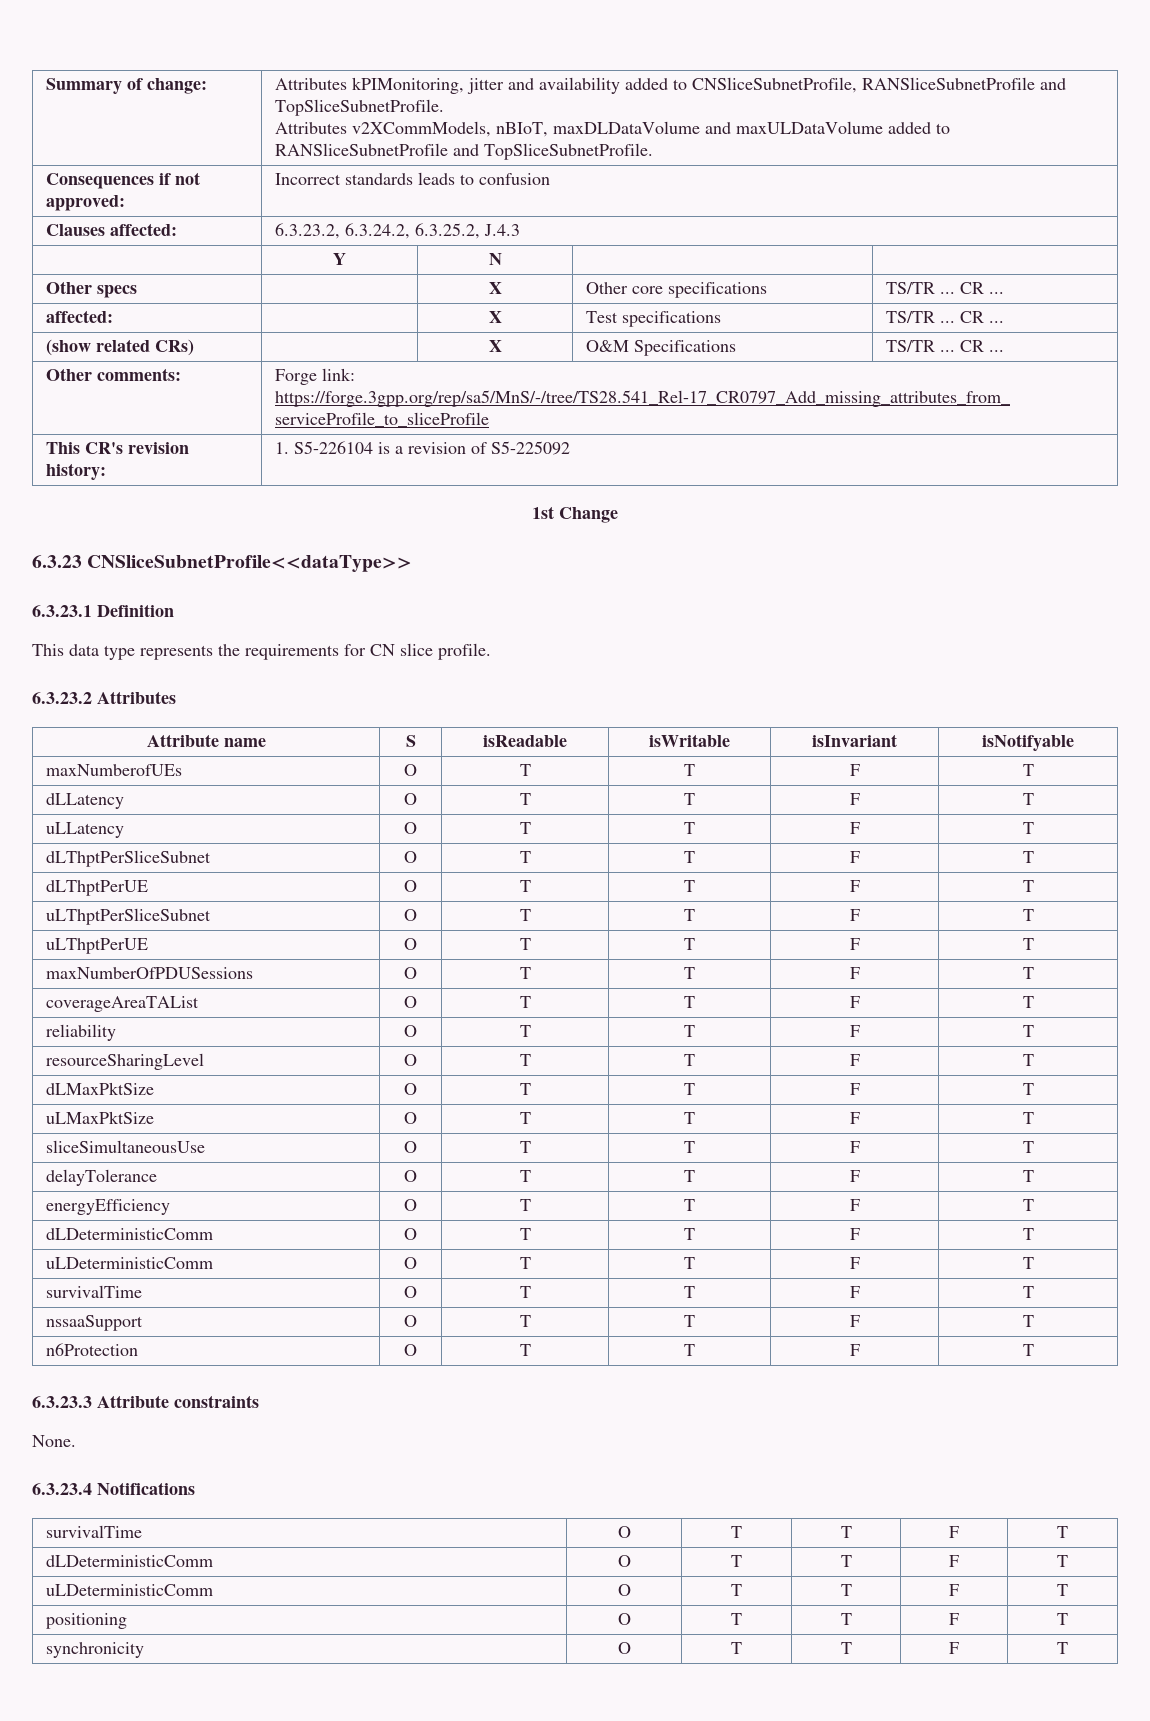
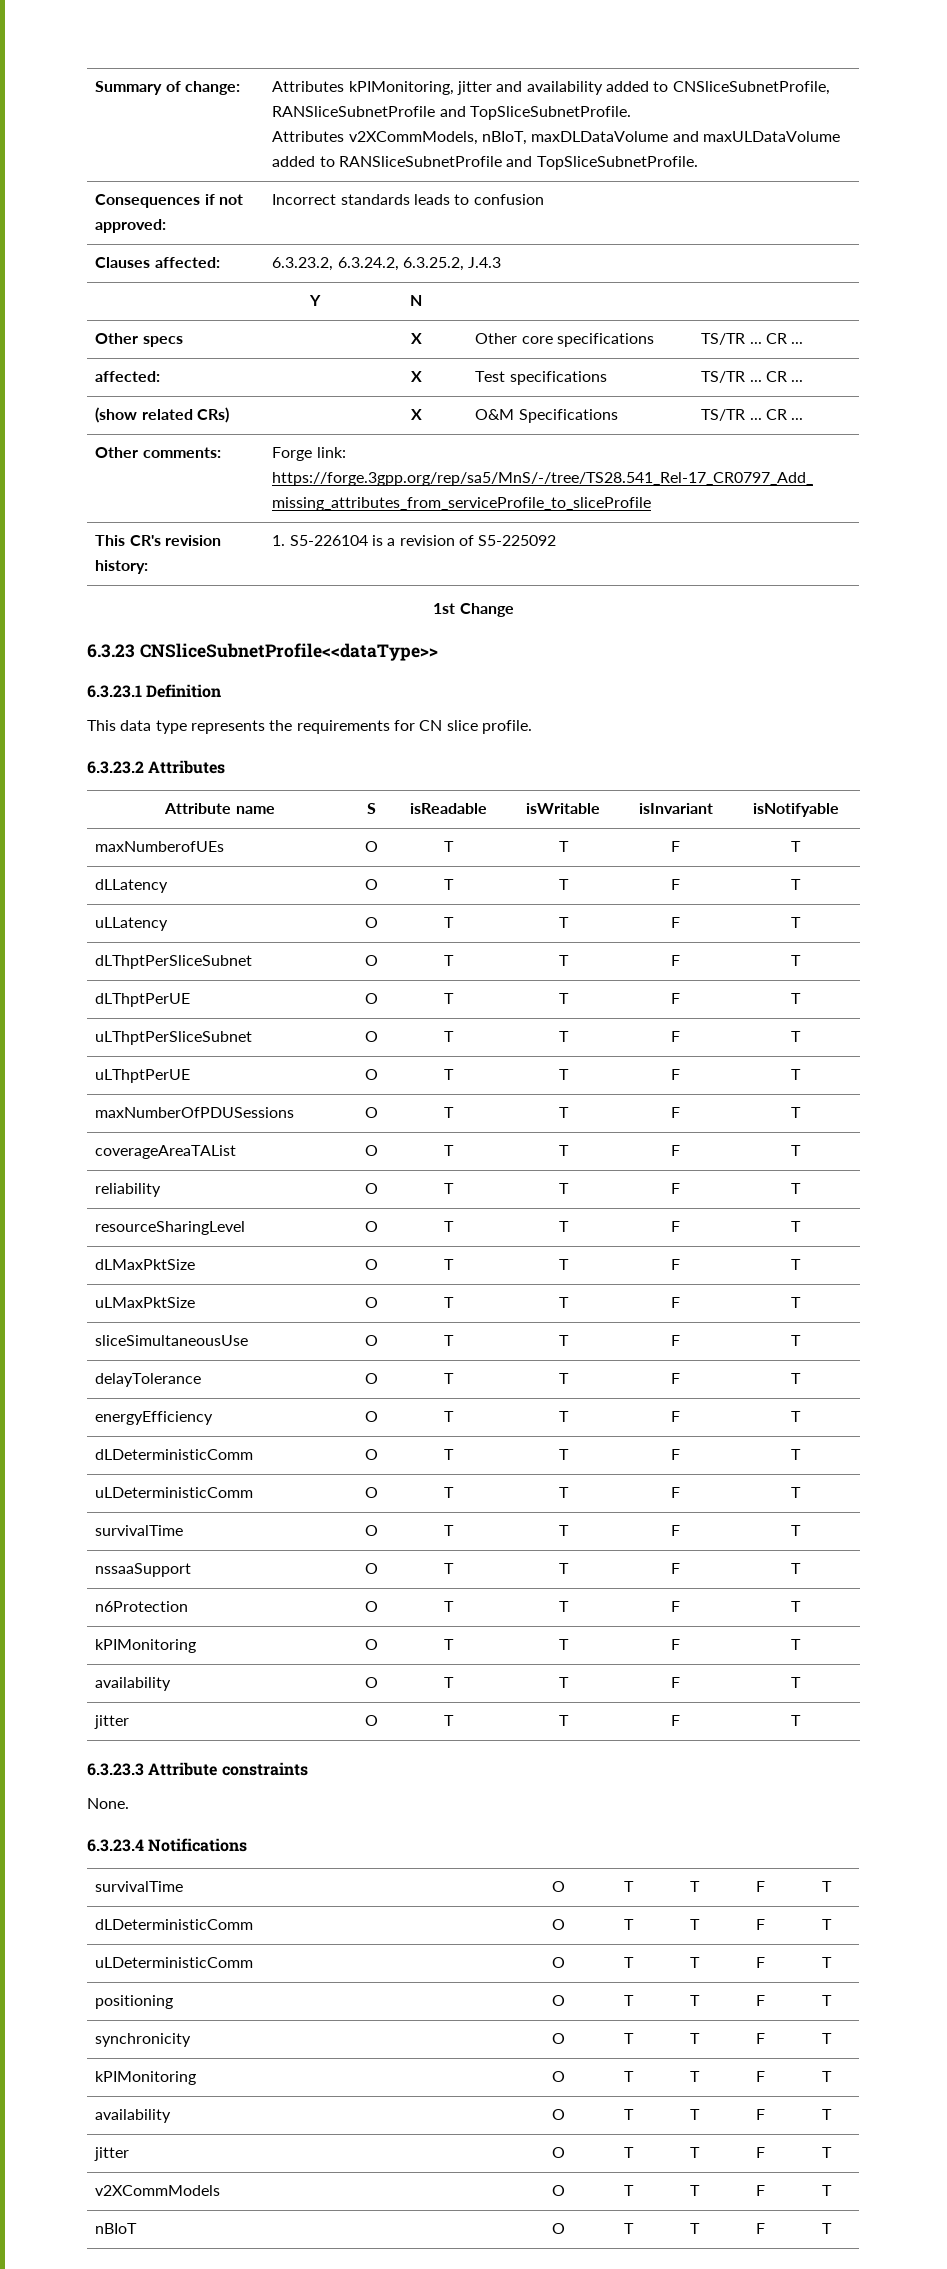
(1034, 1350) none -> [95,1639,197,1653] [365,1639,378,1650] [444,1639,454,1650] [558,1639,569,1650] [671,1639,680,1650] [791,1639,801,1650] [95,1677,172,1691] [365,1677,378,1688] [444,1677,454,1688] [558,1677,569,1688] [671,1677,680,1688] [791,1677,801,1688] [94,1715,130,1729] [365,1715,378,1726] [444,1715,454,1726] [558,1715,569,1726] [671,1715,680,1726] [791,1715,801,1726] // kPIMonitoring | O | T | T | F | T // availability | O | T | T | F | T // jitter | O | T | T | F | T
(1068, 1648) none -> [95,2071,197,2085] [551,2071,565,2082] [624,2071,634,2082] [690,2071,700,2082] [756,2071,765,2082] [821,2071,832,2082] [95,2109,172,2123] [551,2109,565,2120] [624,2109,634,2120] [690,2109,700,2120] [756,2109,765,2120] [821,2109,832,2120] [94,2147,130,2161] [551,2147,565,2158] [624,2147,634,2158] [690,2147,700,2158] [756,2147,765,2158] [821,2147,832,2158] [95,2185,221,2196] [551,2185,565,2196] [624,2185,634,2196] [690,2185,700,2196] [756,2185,765,2196] [821,2185,832,2196] [95,2223,138,2234] [551,2223,565,2234] [624,2223,634,2234] [690,2223,700,2234] [756,2223,765,2234] [821,2223,832,2234] // kPIMonitoring | O | T | T | F | T // availability | O | T | T | F | T // jitter | O | T | T | F | T // v2XCommModels | O | T | T | F | T // nBIoT | O | T | T | F | T

